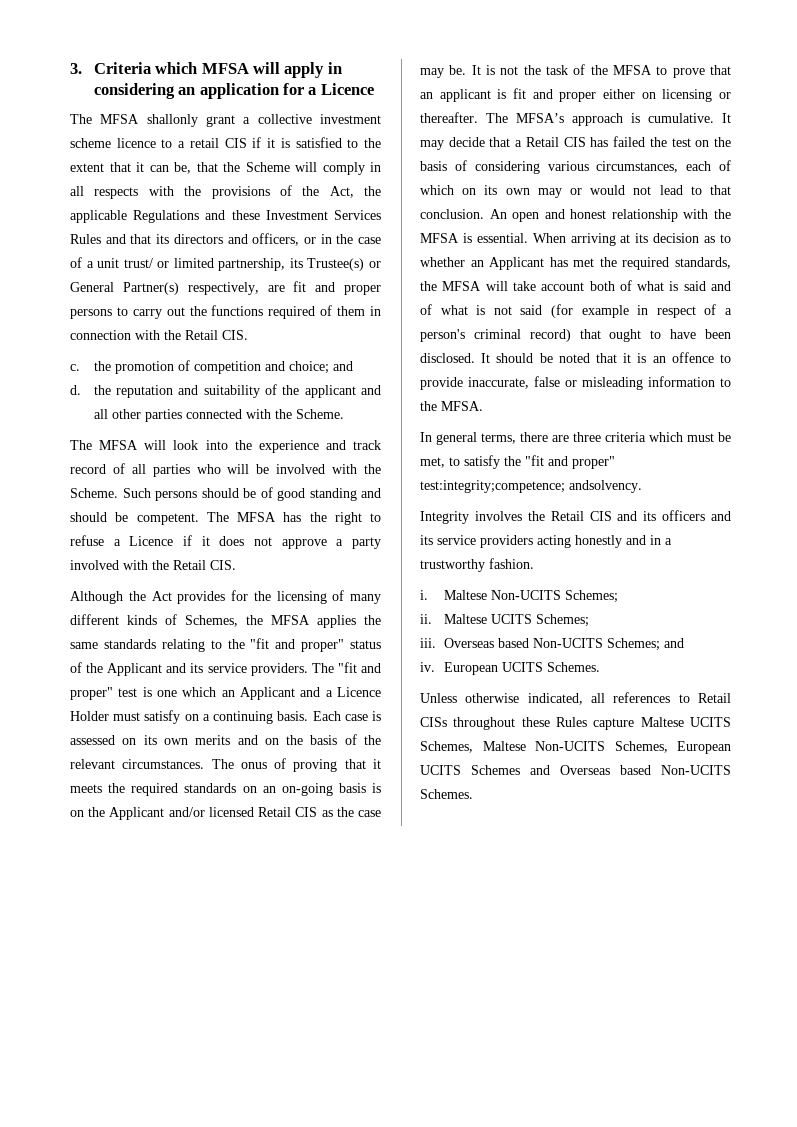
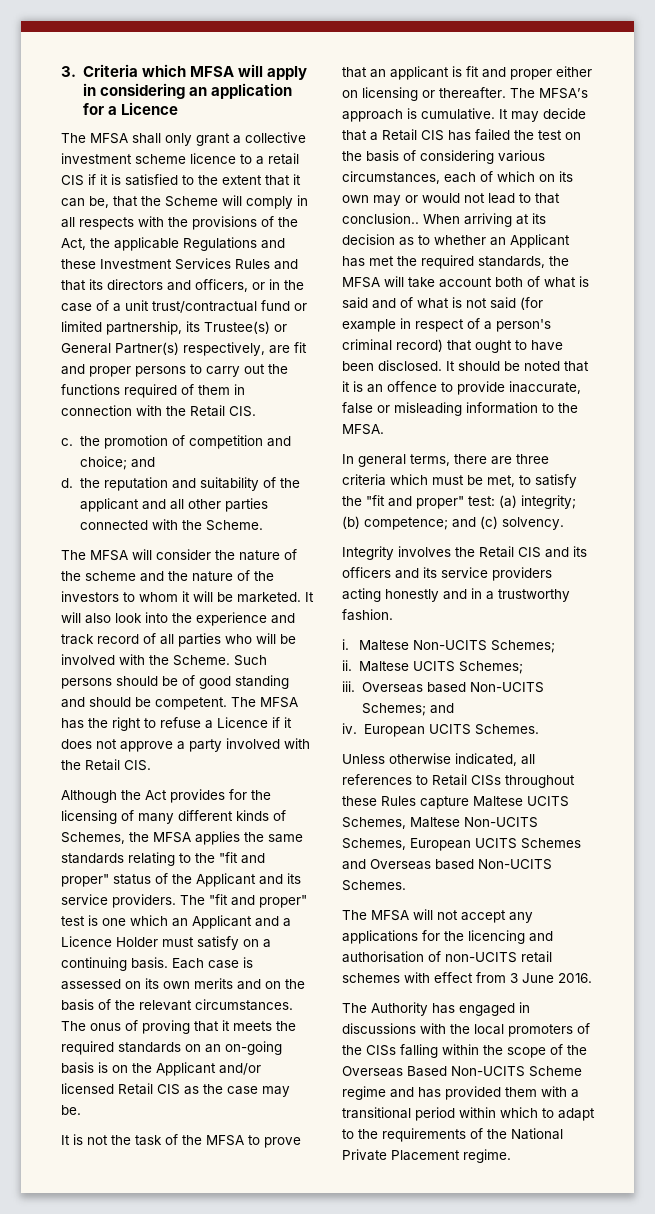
[146,114,198,127] shallonly -> [132,133,192,146] shall only
[123,258,153,268] trust/ -> [152,300,290,313] trust/contractual fund
(167, 445) none -> [156,549,297,561] [61,570,274,582] [61,591,314,603] [61,612,111,624] consider the nature of the scheme and the nature of the investors to whom it will be marketed. It will also
(467, 70) none -> (81, 1110) //
[420,209,731,222] [420,233,528,243] conclusion. An open and honest relationship with the MFSA is essential. -> [342,213,419,224] conclusion..
[420,480,642,493] test:integrity;competence; andsolvency. -> [468,495,576,509] [342,516,564,530] test: (a) integrity; (b) competence; and (c) solvency.
(473, 794) none -> [342,909,533,923] [342,930,553,944] [342,951,552,963] [342,972,592,983] [342,1002,530,1016] [342,1023,590,1037] [342,1044,587,1058] [342,1066,582,1077] [342,1086,579,1100] [342,1107,595,1121] [342,1128,563,1142] [342,1149,511,1163] // The MFSA will not accept any applications for the licencing and authorisation of non-UCITS retail schemes with effect from 3 June 2016. // The Authority has engaged in discussions with the local promoters of the CISs falling within the scope of the Overseas Based Non-UCITS Scheme regime and has provided them with a transitional period within which to adapt to the requirements of the National Private Placement regime.

